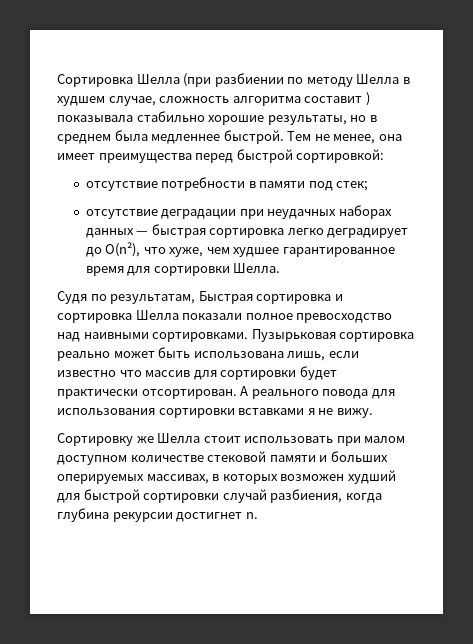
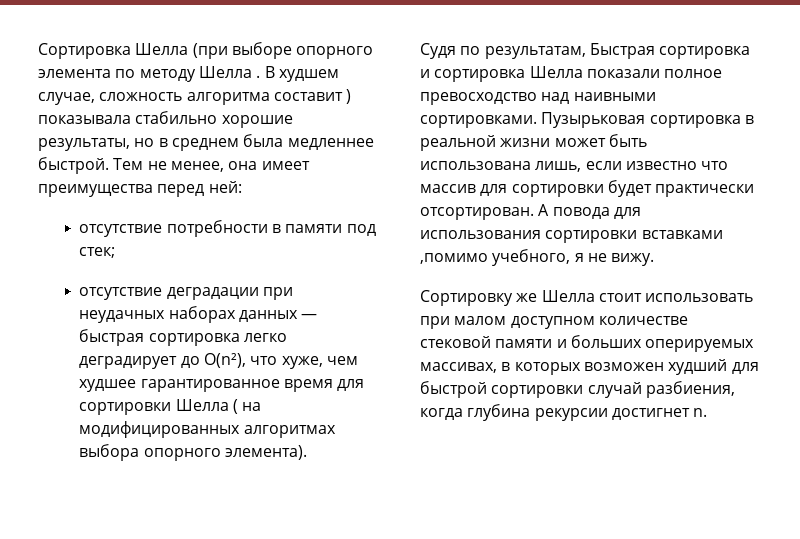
[214,73,284,87] разбиении -> [231,42,374,59] [38,69,111,78] выборе опорного элемента
[402,77,410,84] в -> [256,66,275,78] . В
[236,149,385,163] быстрой сортировкой: -> [208,181,242,193] ней:
[233,263,281,273] Шелла. -> [175,399,262,414] [79,421,336,438] [79,444,307,461] Шелла ( на модифицированных алгоритмах выбора опорного элемента).
[57,351,110,361] реально -> [744,115,754,124] [420,135,551,151] в реальной жизни
[251,389,319,399] реального -> (550, 210) none
(305, 411) none -> [420,249,571,266] ,помимо учебного,

